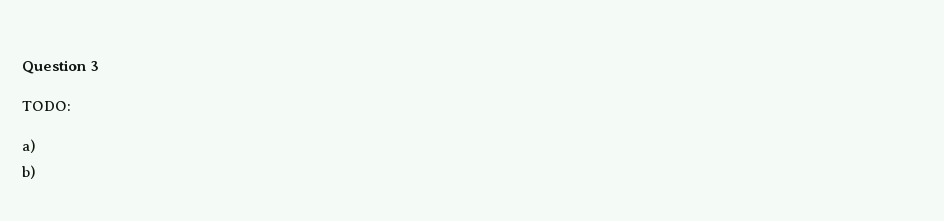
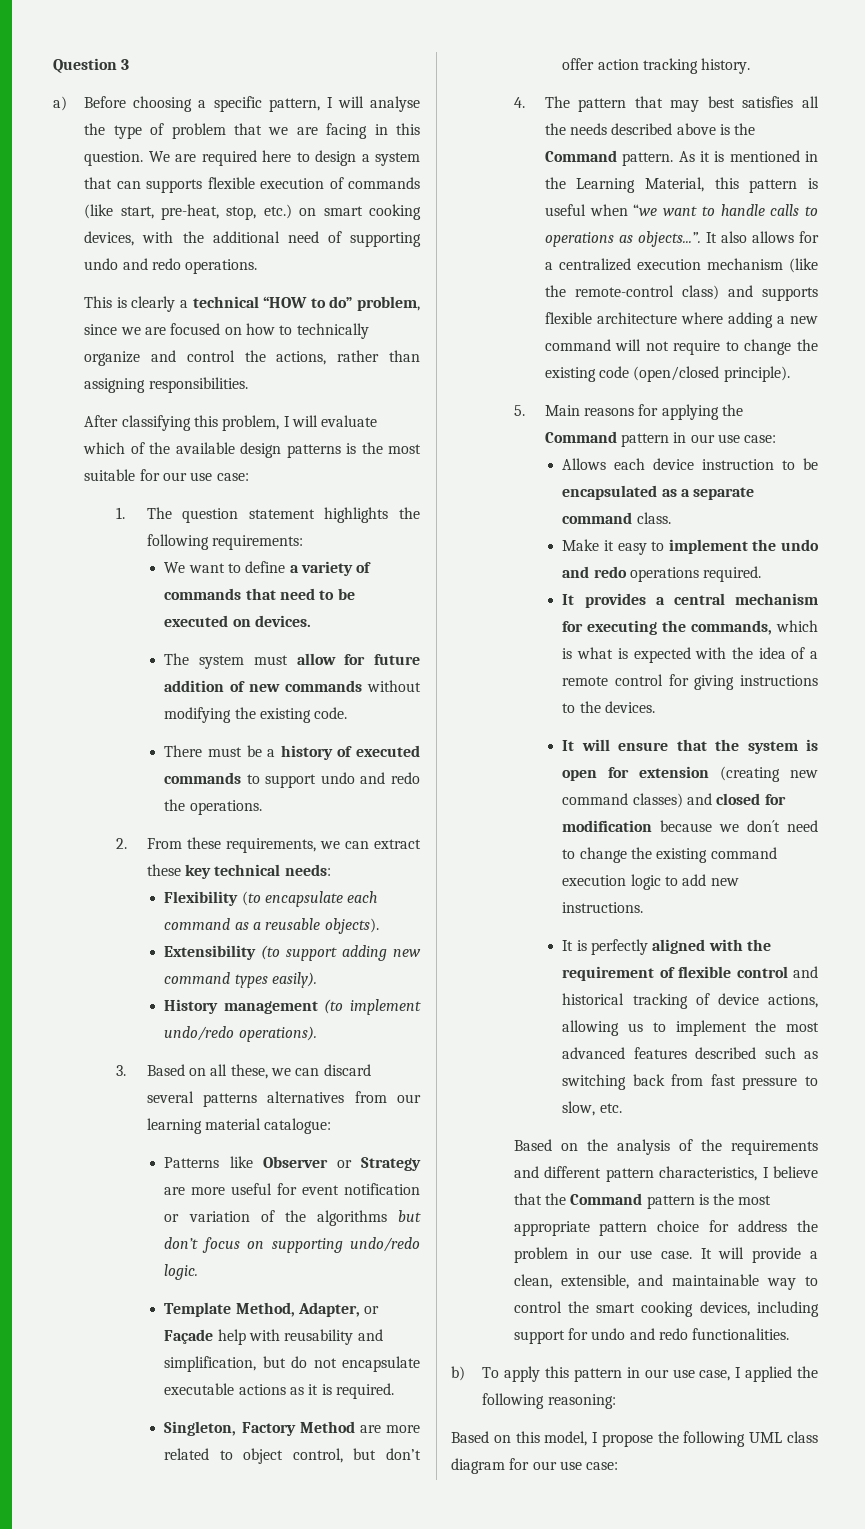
[22,101,71,111] [22,139,36,153] [22,165,36,179] TODO: // a) // b) -> [53,96,420,112] [84,123,421,139] [84,150,420,166] [84,177,421,193] [84,204,421,220] [84,231,421,247] [84,258,258,274] [84,296,420,312] [84,323,369,339] [84,350,420,366] [84,377,248,393] [84,415,378,431] [83,442,421,458] [84,469,249,481] [115,507,420,523] [146,534,304,550] [164,561,372,576] [164,588,355,600] [164,615,312,627] [164,653,420,669] [164,680,422,692] [164,707,348,723] [164,745,421,760] [164,772,420,788] [164,799,262,815] [115,837,421,853] [146,864,331,879] [164,891,378,907] [164,918,379,934] [164,945,422,961] [164,972,318,988] [164,999,421,1015] [164,1026,317,1042] [115,1064,371,1079] [146,1091,421,1107] [146,1118,332,1134] [164,1156,422,1171] [164,1183,420,1195] [164,1210,421,1226] [164,1237,421,1253] [164,1264,199,1280] [164,1302,380,1317] [164,1329,383,1345] [164,1356,421,1372] [164,1383,395,1399] [164,1421,421,1436] [164,1448,421,1464] [562,58,751,74] [513,96,819,112] [544,123,756,135] [544,150,818,166] [544,177,818,193] [544,204,818,216] [544,231,819,247] [544,258,818,273] [544,285,818,301] [544,312,818,328] [544,339,818,355] [544,366,790,382] [513,404,744,420] [544,431,777,447] [562,458,818,470] [562,485,755,500] [562,512,671,524] [562,539,819,555] [562,566,762,582] [562,593,818,608] [562,620,818,635] [562,647,818,663] [562,674,818,690] [562,701,656,713] [562,739,818,754] [562,766,818,782] [562,793,786,808] [562,820,818,832] [562,847,777,863] [562,874,739,890] [562,902,644,913] [562,939,772,955] [562,966,818,981] [562,993,818,1009] [562,1020,819,1036] [562,1047,818,1059] [562,1074,818,1090] [562,1101,622,1116] [513,1139,818,1155] [513,1166,818,1182] [513,1193,772,1209] [513,1220,818,1236] [513,1247,818,1263] [513,1274,818,1290] [513,1301,819,1317] [513,1328,790,1344] [451,1366,818,1382] [482,1393,616,1409] [451,1431,818,1447] [451,1458,619,1474] a) Before choosing a specific pattern, I will analyse the type of problem that we are facing in this question. We are required here to design a system that can supports flexible execution of commands (like start, pre-heat, stop, etc.) on smart cooking devices, with the additional need of supporting undo and redo operations. // This is clearly a technical “HOW to do” problem, since we are focused on how to technically organize and control the actions, rather than assigning responsibilities. // After classifying this problem, I will evaluate which of the available design patterns is the most suitable for our use case: // 1. The question statement highlights the following requirements: // We want to define a variety of commands that need to be executed on devices. // The system must allow for future addition of new commands without modifying the existing code. // There must be a history of executed commands to support undo and redo the operations. // 2. From these requirements, we can extract these key technical needs: // Flexibility (to encapsulate each command as a reusable objects). // Extensibility (to support adding new command types easily). // History management (to implement undo/redo operations). // 3. Based on all these, we can discard several patterns alternatives from our learning material catalogue: // Patterns like Observer or Strategy are more useful for event notification or variation of the algorithms but don’t focus on supporting undo/redo logic. // Template Method, Adapter, or Façade help with reusability and simplification, but do not encapsulate executable actions as it is required. // Singleton, Factory Method are more related to object control, but don’t offer action tracking history. // 4. The pattern that may best satisfies all the needs described above is the Command pattern. As it is mentioned in the Learning Material, this pattern is useful when “we want to handle calls to operations as objects...”. It also allows for a centralized execution mechanism (like the remote-control class) and supports flexible architecture where adding a new command will not require to change the existing code (open/closed principle). // 5. Main reasons for applying the Command pattern in our use case: // Allows each device instruction to be encapsulated as a separate command class. // Make it easy to implement the undo and redo operations required. // It provides a central mechanism for executing the commands, which is what is expected with the idea of a remote control for giving instructions to the devices. // It will ensure that the system is open for extension (creating new command classes) and closed for modification because we don´t need to change the existing command execution logic to add new instructions. // It is perfectly aligned with the requirement of flexible control and historical tracking of device actions, allowing us to implement the most advanced features described such as switching back from fast pressure to slow, etc. // Based on the analysis of the requirements and different pattern characteristics, I believe that the Command pattern is the most appropriate pattern choice for address the problem in our use case. It will provide a clean, extensible, and maintainable way to control the smart cooking devices, including support for undo and redo functionalities. // b) To apply this pattern in our use case, I applied the following reasoning: // Based on this model, I propose the following UML class diagram for our use case:

